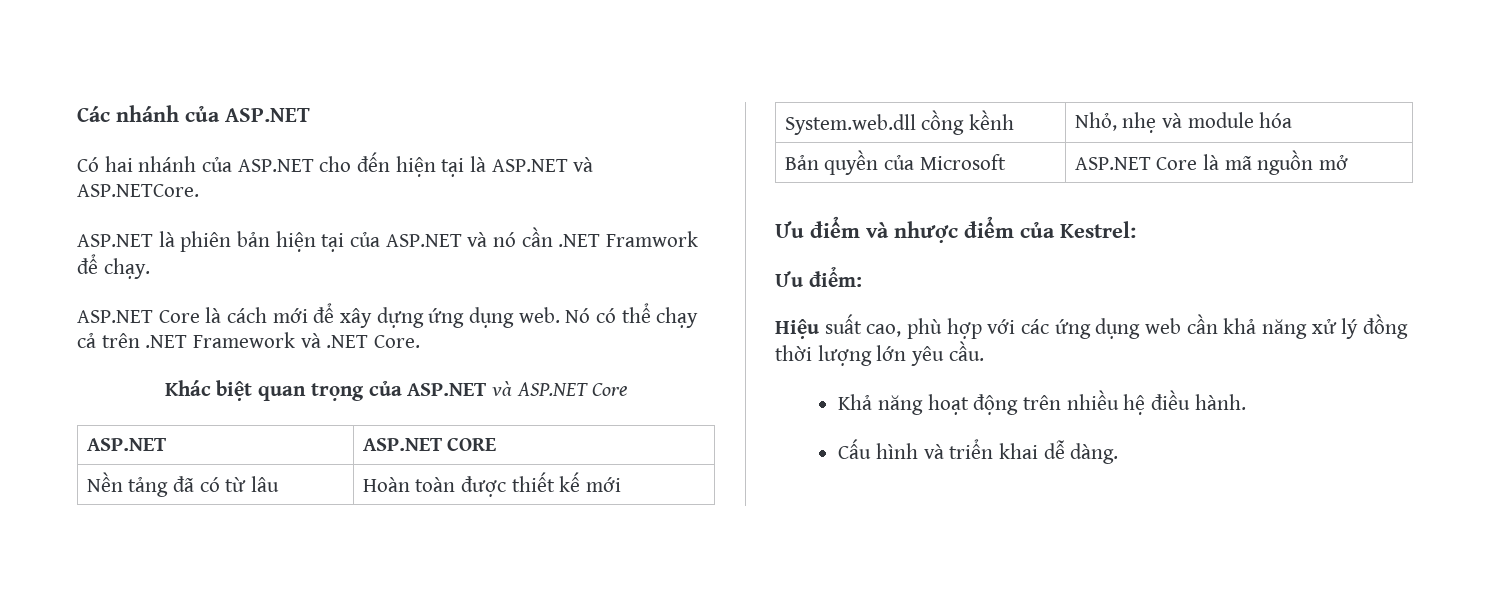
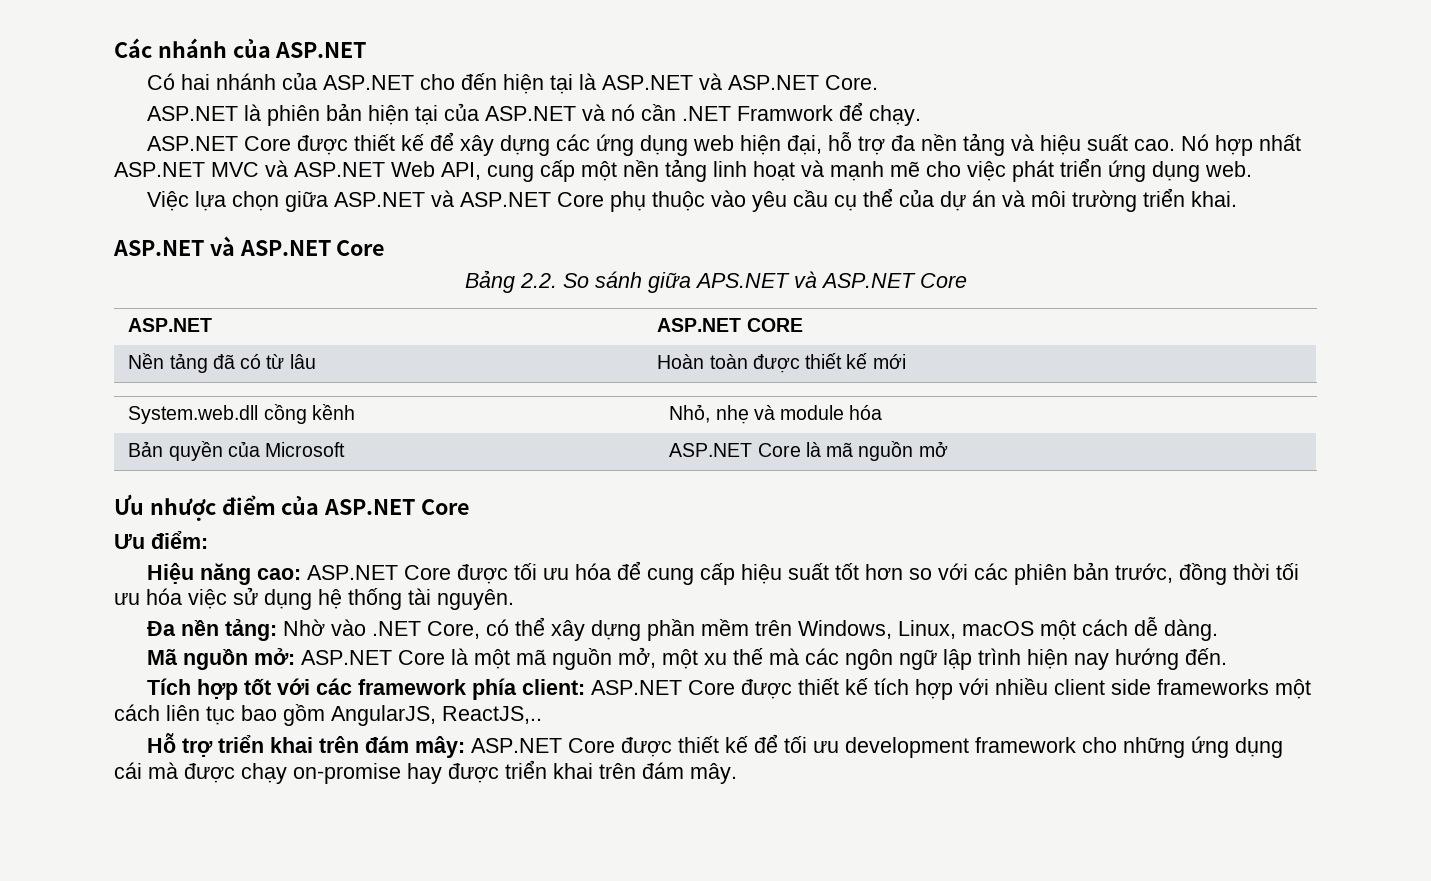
[77,184,199,197] ASP.NETCore. -> [728,75,879,90] ASP.NET Core.
[205,303,699,328] [77,332,421,348] [164,380,488,401] là cách mới để xây dựng ứng dụng web. Nó có thể chạy cả trên .NET Framework và .NET Core. // Khác biệt quan trọng của ASP.NET -> [297,132,1302,156] [114,158,1252,182] [147,188,1238,212] [113,236,385,256] [464,270,790,293] được thiết kế để xây dựng các ứng dụng web hiện đại, hỗ trợ đa nền tảng và hiệu suất cao. Nó hợp nhất ASP.NET MVC và ASP.NET Web API, cung cấp một nền tảng linh hoạt và mạnh mẽ cho việc phát triển ứng dụng web. // Việc lựa chọn giữa ASP.NET và ASP.NET Core phụ thuộc vào yêu cầu cụ thể của dự án và môi trường triển khai. // ASP.NET và ASP.NET Core // Bảng 2.2. So sánh giữa APS.NET
[810,216,889,238] điểm và -> (144, 504) none
[1060,221,1136,238] Kestrel: -> [324,499,470,515] ASP.NET Core
[824,314,1409,339] [775,341,984,366] [838,390,1246,415] [838,439,1119,464] suất cao, phù hợp với các ứng dụng web cần khả năng xử lý đồng thời lượng lớn yêu cầu. // Khả năng hoạt động trên nhiều hệ điều hành. // Cấu hình và triển khai dễ dàng. -> [200,561,1300,585] [114,587,514,610] [147,617,1219,641] [147,647,1228,670] [147,678,1312,700] [114,704,542,726] [147,733,1284,758] [114,760,737,784] năng cao: ASP.NET Core được tối ưu hóa để cung cấp hiệu suất tốt hơn so với các phiên bản trước, đồng thời tối ưu hóa việc sử dụng hệ thống tài nguyên. // Đa nền tảng: Nhờ vào .NET Core, có thể xây dựng phần mềm trên Windows, Linux, macOS một cách dễ dàng. // Mã nguồn mở: ASP.NET Core là một mã nguồn mở, một xu thế mà các ngôn ngữ lập trình hiện nay hướng đến. // Tích hợp tốt với các framework phía client: ASP.NET Core được thiết kế tích hợp với nhiều client side frameworks một cách liên tục bao gồm AngularJS, ReactJS,.. // Hỗ trợ triển khai trên đám mây: ASP.NET Core được thiết kế để tối ưu development framework cho những ứng dụng cái mà được chạy on-promise hay được triển khai trên đám mây.

